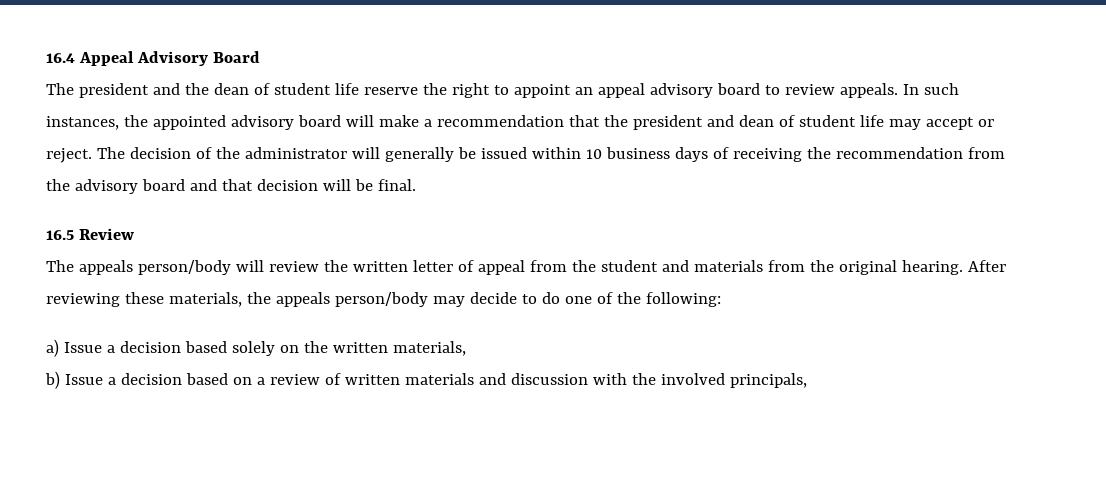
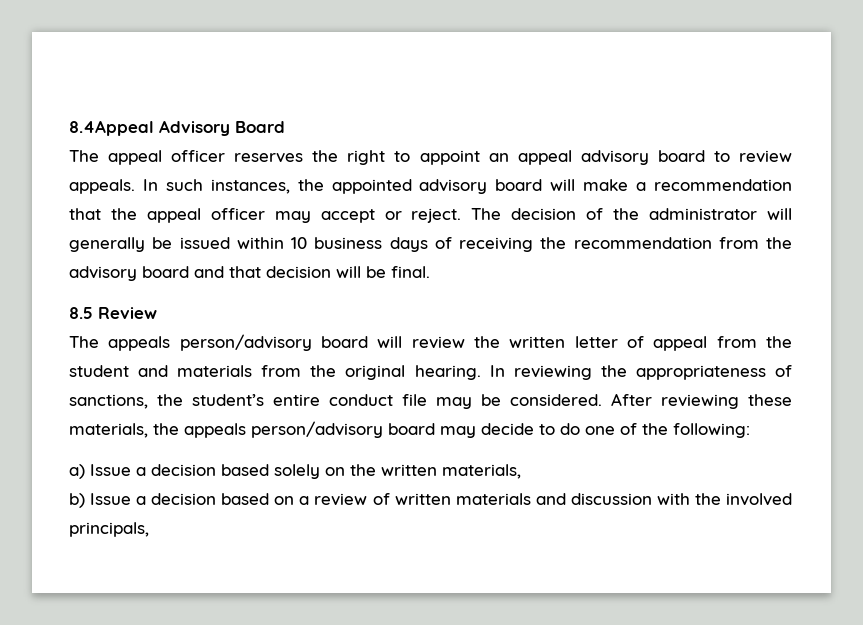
[46,51,134,66] 16.4 Appeal -> [69,120,154,136] 8.4Appeal
[78,83,418,98] president and the dean of student life reserve -> [108,150,304,165] appeal officer reserves
[632,115,884,130] president and dean of student life -> [146,208,265,223] appeal officer
[46,230,74,240] 16.5 -> [69,307,93,319] 8.5
[137,260,231,275] person/body -> [179,334,368,351] person/advisory board
(963, 267) none -> [489,365,792,380] [69,394,602,409] In reviewing the appropriateness of sanctions, the student’s entire conduct file may be considered.
[334,292,428,307] person/body -> [251,421,435,438] person/advisory board

